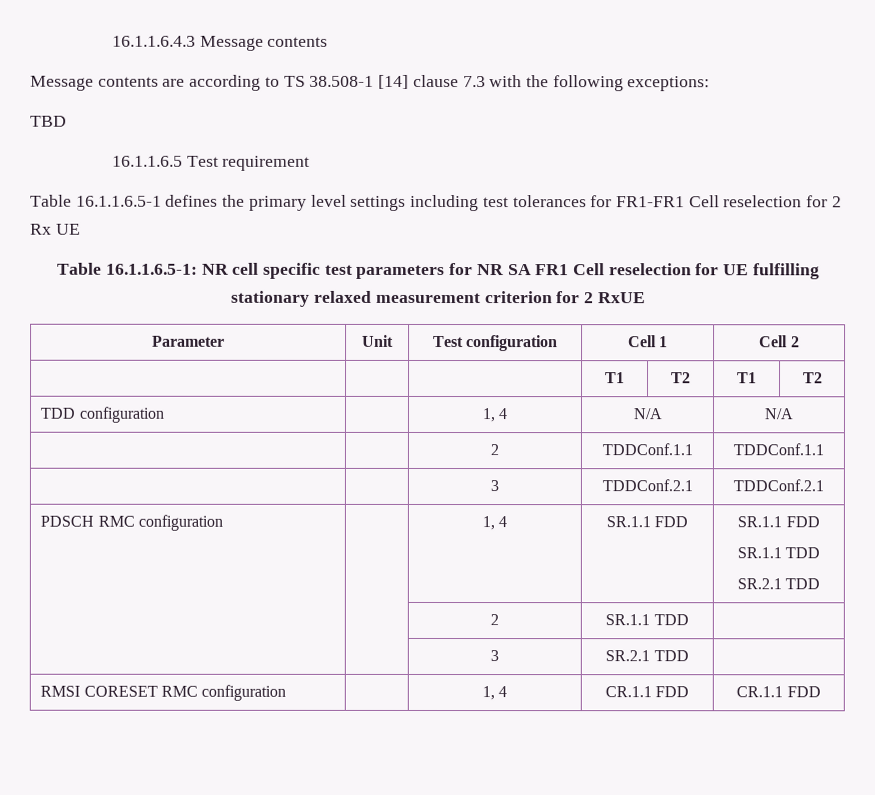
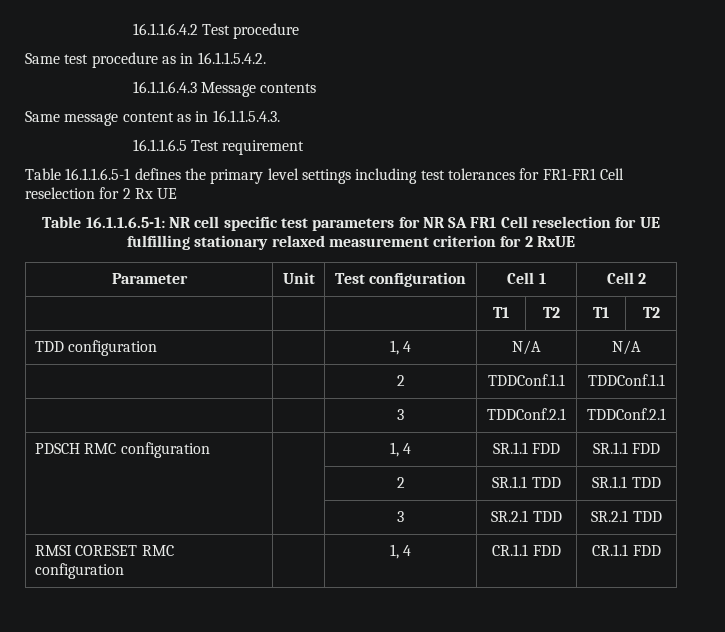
[112,35,329,51] [30,74,711,92] [30,115,67,127] 16.1.1.6.4.3 Message contents // Message contents are according to TS 38.508-1 [14] clause 7.3 with the following exceptions: // TBD -> [132,23,300,39] [25,52,266,68] [132,81,317,97] [25,110,280,126] 16.1.1.6.4.2 Test procedure // Same test procedure as in 16.1.1.5.4.2. // 16.1.1.6.4.3 Message contents // Same message content as in 16.1.1.5.4.3.
[736,547,821,559] [736,578,821,590] // SR.1.1 TDD // SR.2.1 TDD -> (661, 448) none
(689, 620) none -> [592,476,661,488] SR.1.1 TDD
(689, 656) none -> [591,510,662,522] SR.2.1 TDD

